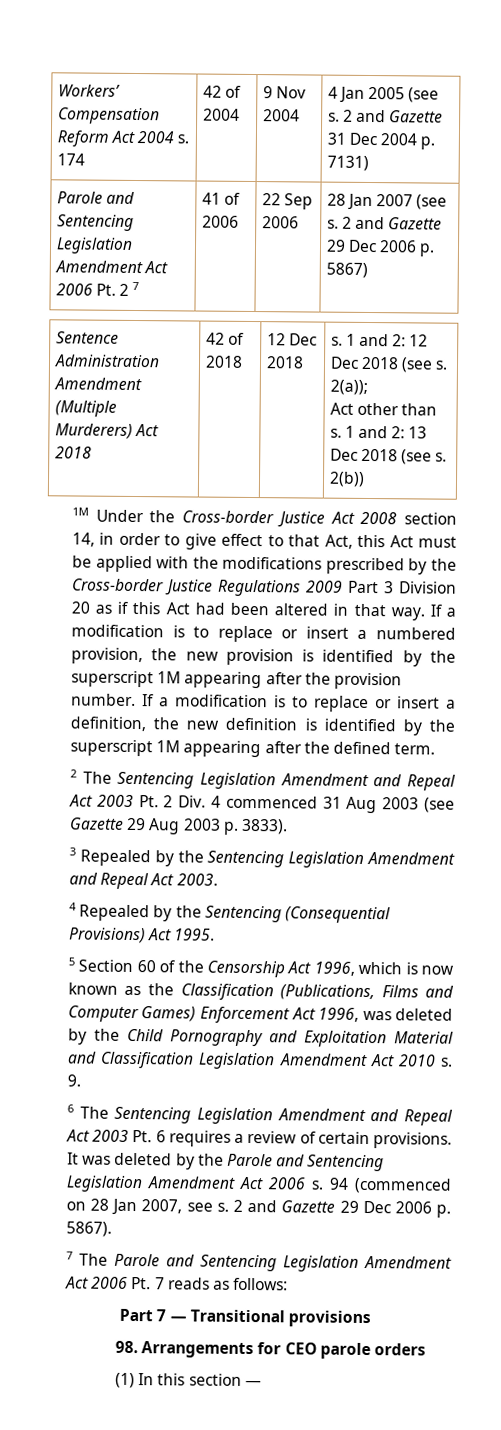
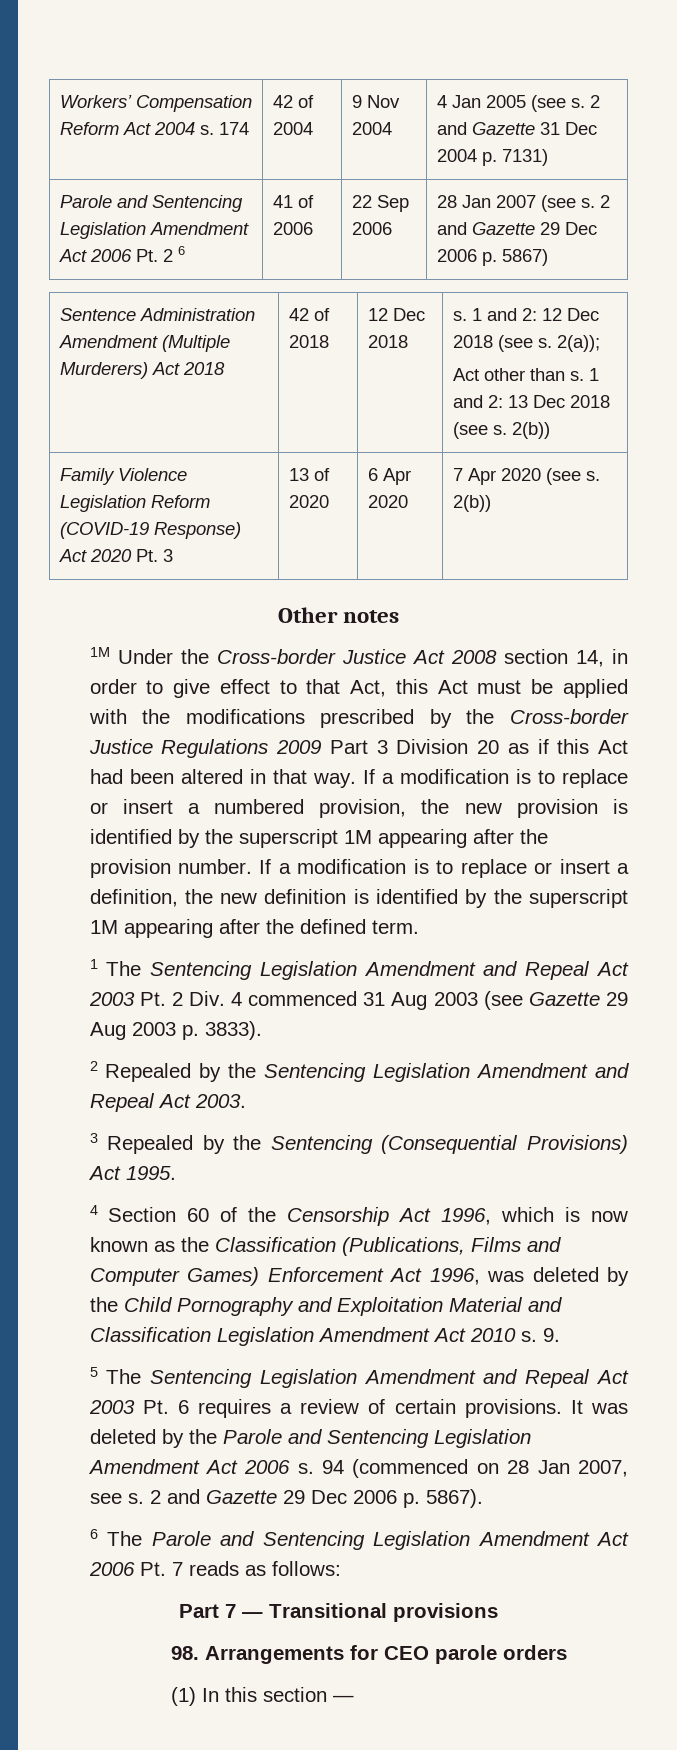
[132,281,140,291] 7 -> [177,246,185,255] 6
(365, 479) none -> [59,468,187,485] [59,495,210,512] [59,522,241,539] [58,549,173,562] [288,468,330,481] [288,495,329,508] [367,468,411,485] [367,495,408,508] [452,468,600,485] [452,495,491,512] [277,607,400,623] // Family Violence Legislation Reform (COVID-19 Response) Act 2020 Pt. 3 | 13 of 2020 | 6 Apr 2020 | 7 Apr 2020 (see s. 2(b)) // Other notes
[69,769,77,778] 2 -> [89,959,98,969] 1
[68,847,76,856] 3 -> [89,1061,98,1071] 2
[68,902,77,911] 4 -> [89,1133,98,1143] 3
[67,957,75,966] 5 -> [89,1205,98,1215] 4
[66,1104,74,1113] 6 -> [89,1367,98,1377] 5
[65,1251,73,1260] 7 -> [89,1529,98,1539] 6

